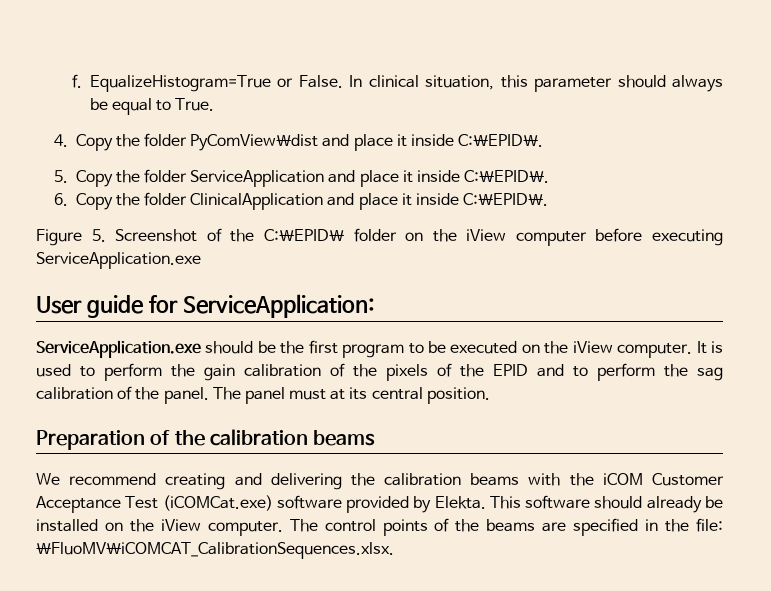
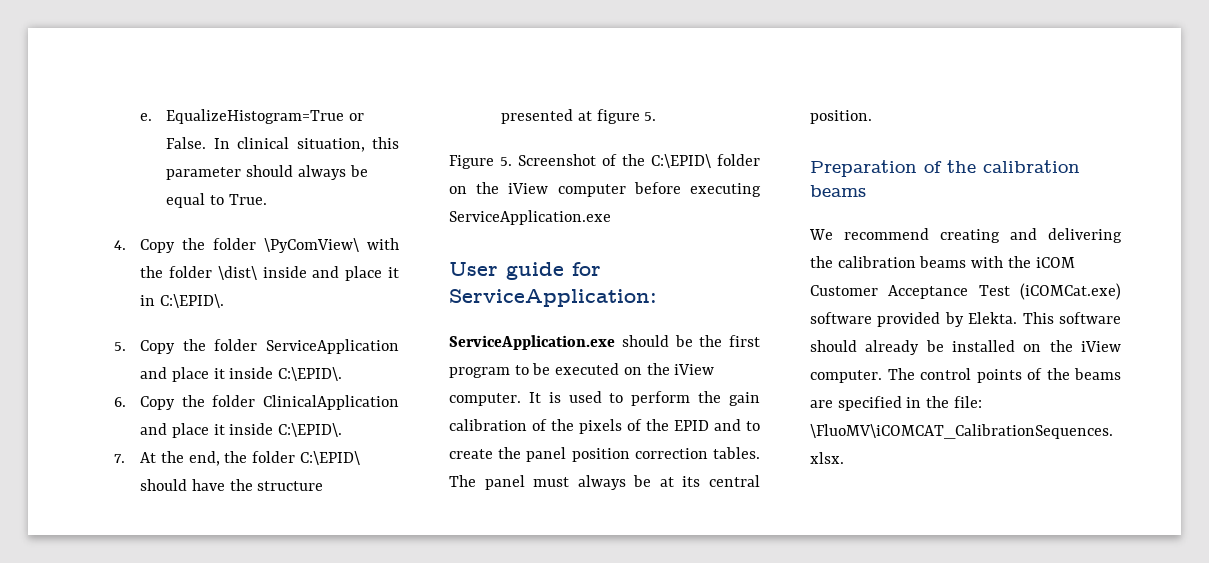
[71,74,82,88] f. -> [140,113,153,121] e.
[190,134,454,151] PyComView\dist and place it inside -> [264,238,399,253] [140,266,399,281] [140,295,156,306] \PyComView\ with the folder \dist\ inside and place it in
(549, 199) none -> [114,451,360,466] [140,479,324,491] [501,109,657,124] // 7. At the end, the folder C:\EPID\ should have the structure presented at figure 5.
[597,363,723,381] [36,386,209,404] perform the sag calibration of the panel. -> [449,447,760,462] create the panel position correction tables.
(327, 394) none -> [577,475,652,490] always be

